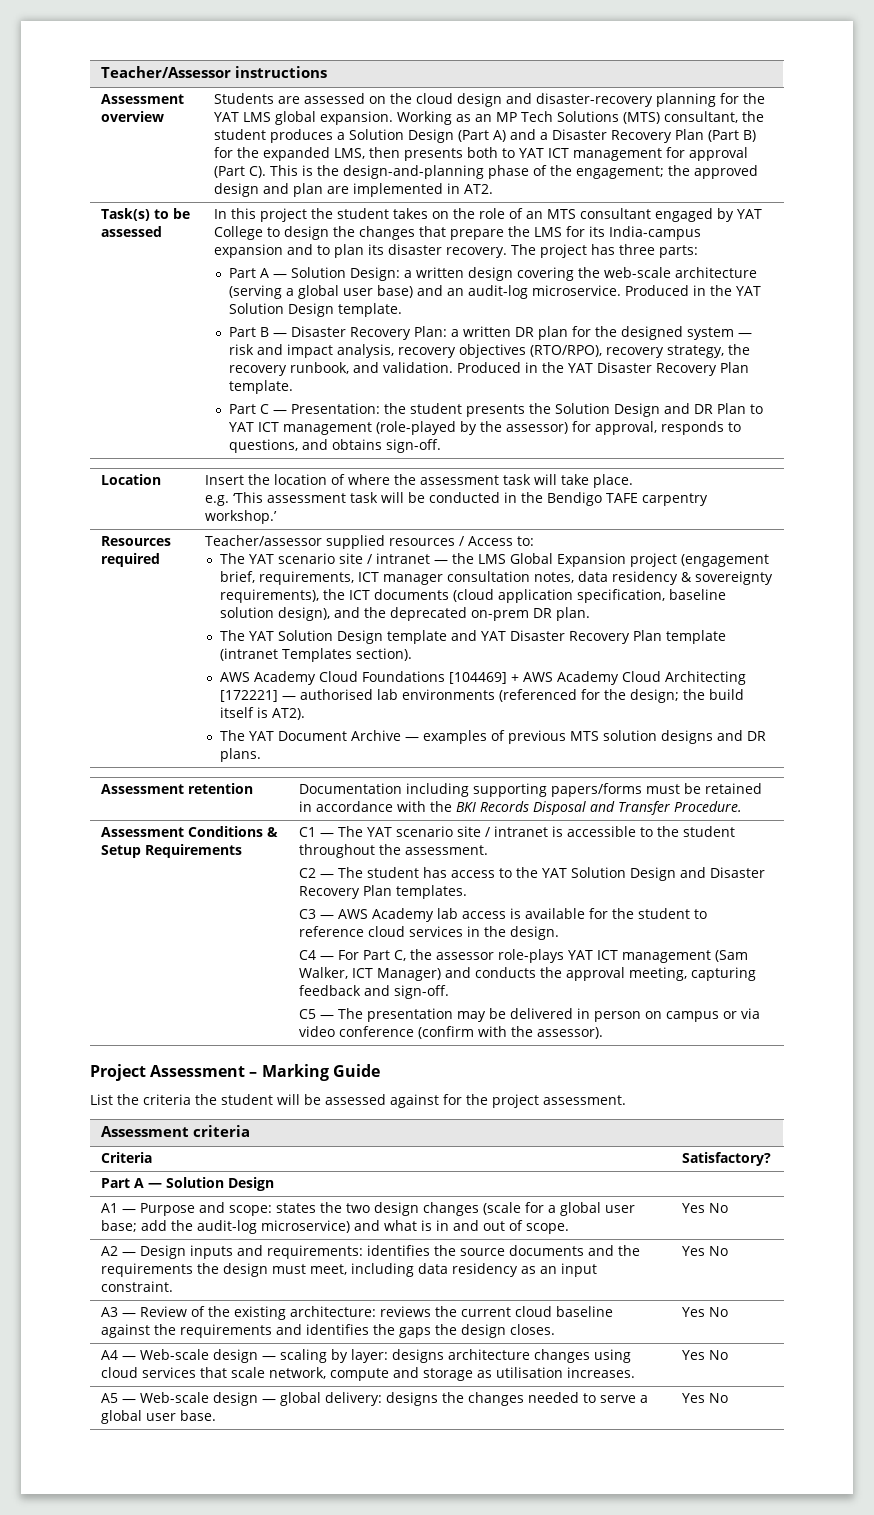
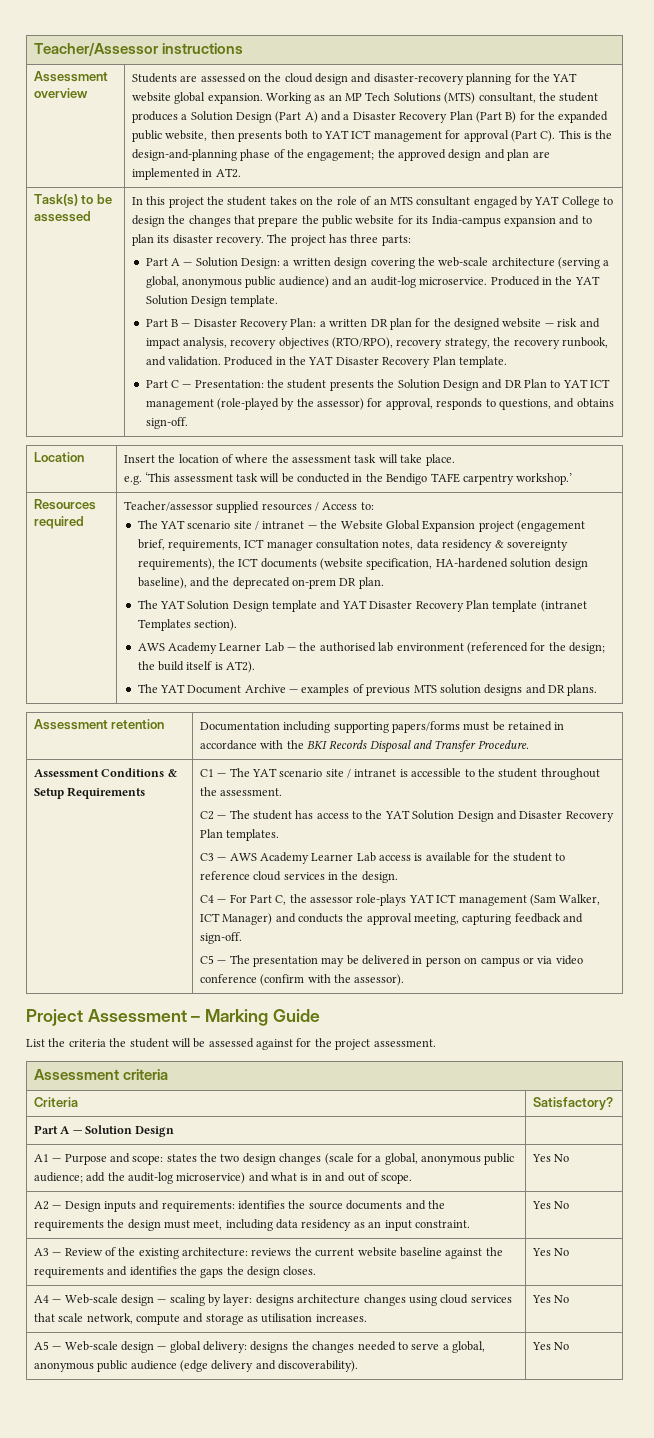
[242,112,271,122] LMS -> [131,92,171,102] website
[333,148,365,159] LMS, -> [131,130,208,142] public website,
[533,227,562,237] LMS -> [322,215,395,227] public website
[297,285,413,299] global user base) -> [145,276,329,288] global, anonymous public audience)
[686,327,734,340] system -> [502,318,542,328] website
[477,554,506,564] LMS -> [340,520,383,530] Website
[452,589,726,603] [219,607,330,621] (cloud application specification, baseline solution design), -> [320,558,588,570] [137,577,187,589] (website specification, HA-hardened solution design baseline),
[318,671,746,685] [219,690,296,702] Cloud Foundations [104469] + AWS Academy Cloud Architecting [172221] — -> [219,642,317,652] Learner Lab — the
[401,689,495,700] environments -> [396,643,464,651] environment
[436,908,458,919] lab -> [311,852,376,862] Learner Lab
[559,1202,635,1216] [100,1220,137,1232] global user base; -> [384,1153,515,1165] [33,1172,83,1183] global, anonymous public audience;
[514,1306,552,1317] cloud -> [357,1247,397,1257] website
[100,1410,216,1424] global user base. -> [452,1341,486,1353] [33,1360,359,1372] global, anonymous public audience (edge delivery and discoverability).

